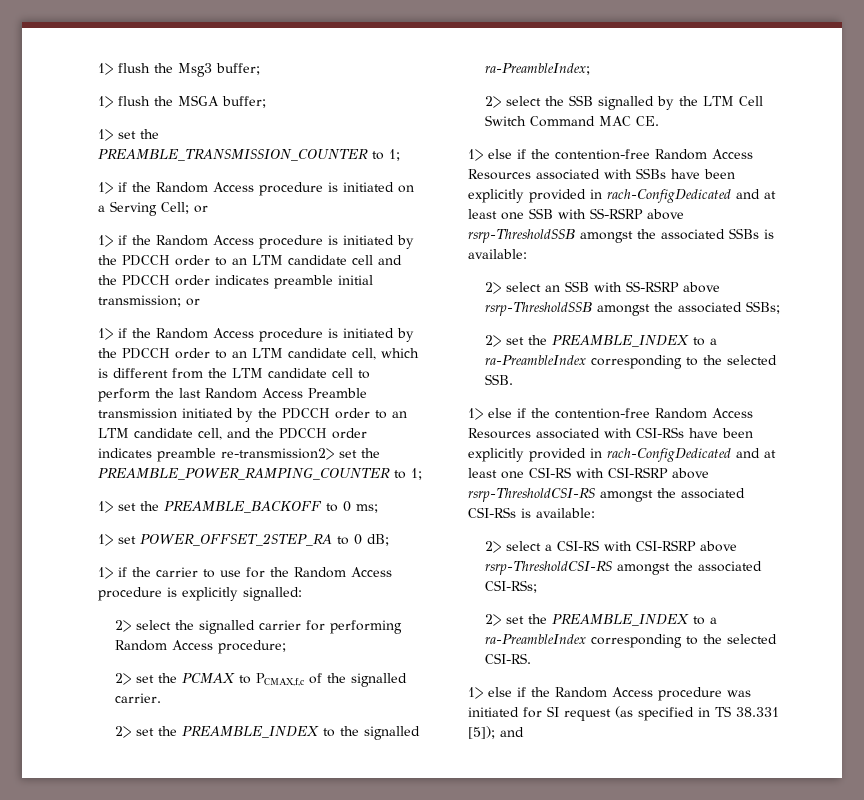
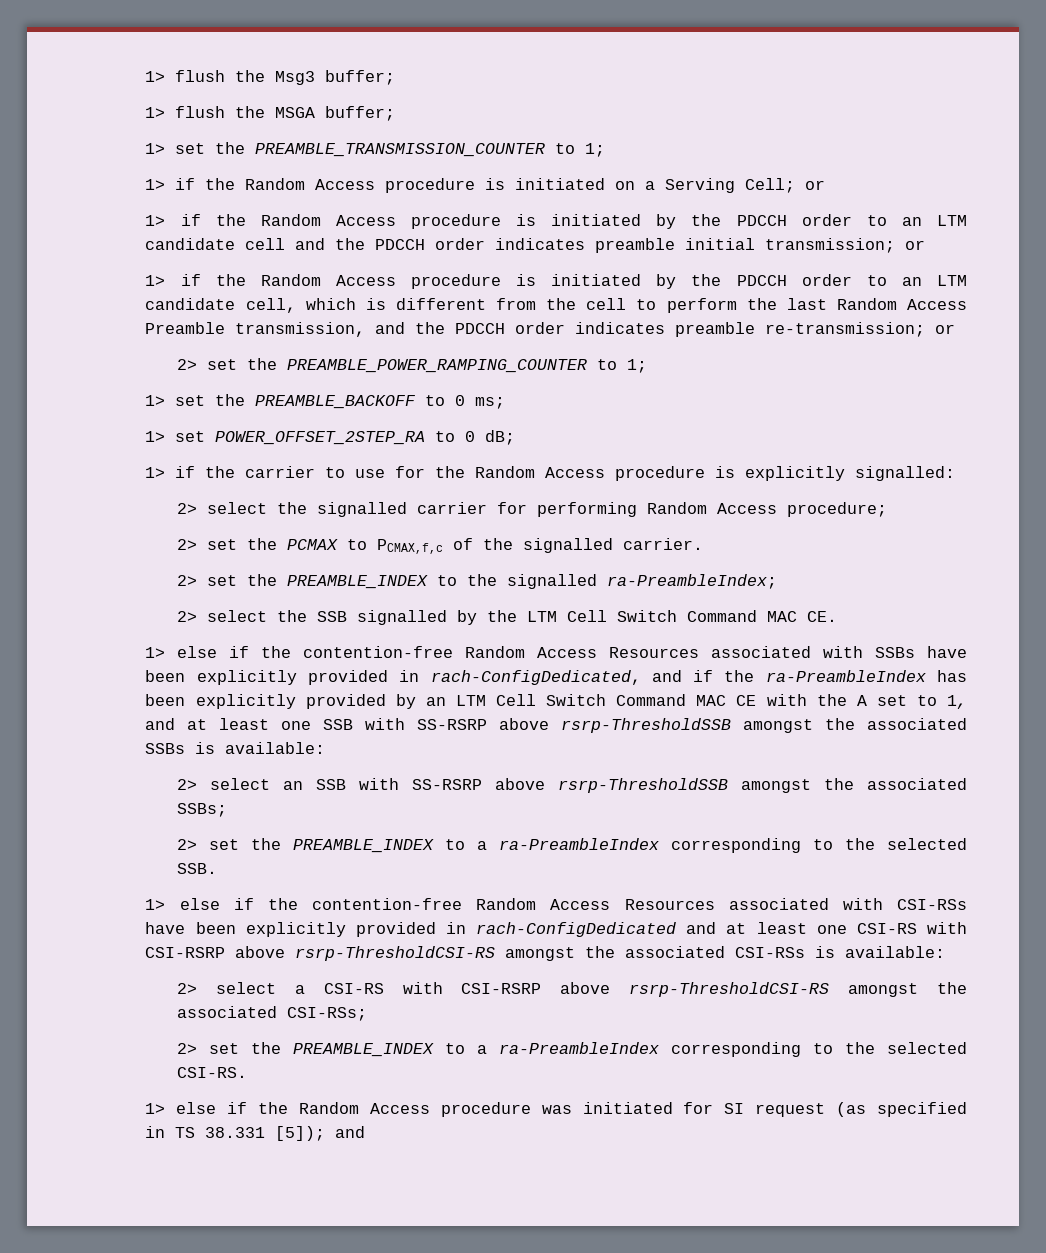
[232,368,328,378] LTM candidate -> (577, 304) none
[98,408,408,422] [98,428,368,440] [98,448,335,462] transmission initiated by the PDCCH order to an LTM candidate cell, and the PDCCH order indicates preamble re-transmission2> -> [235,322,956,337] [176,359,197,370] transmission, and the PDCCH order indicates preamble re-transmission; or // 2>
[607,189,732,203] rach-ConfigDedicated -> [430,670,967,685] [145,694,967,709] rach-ConfigDedicated, and if the ra-PreambleIndex has been explicitly provided by an LTM Cell Switch Command MAC CE with the A set to 1,

